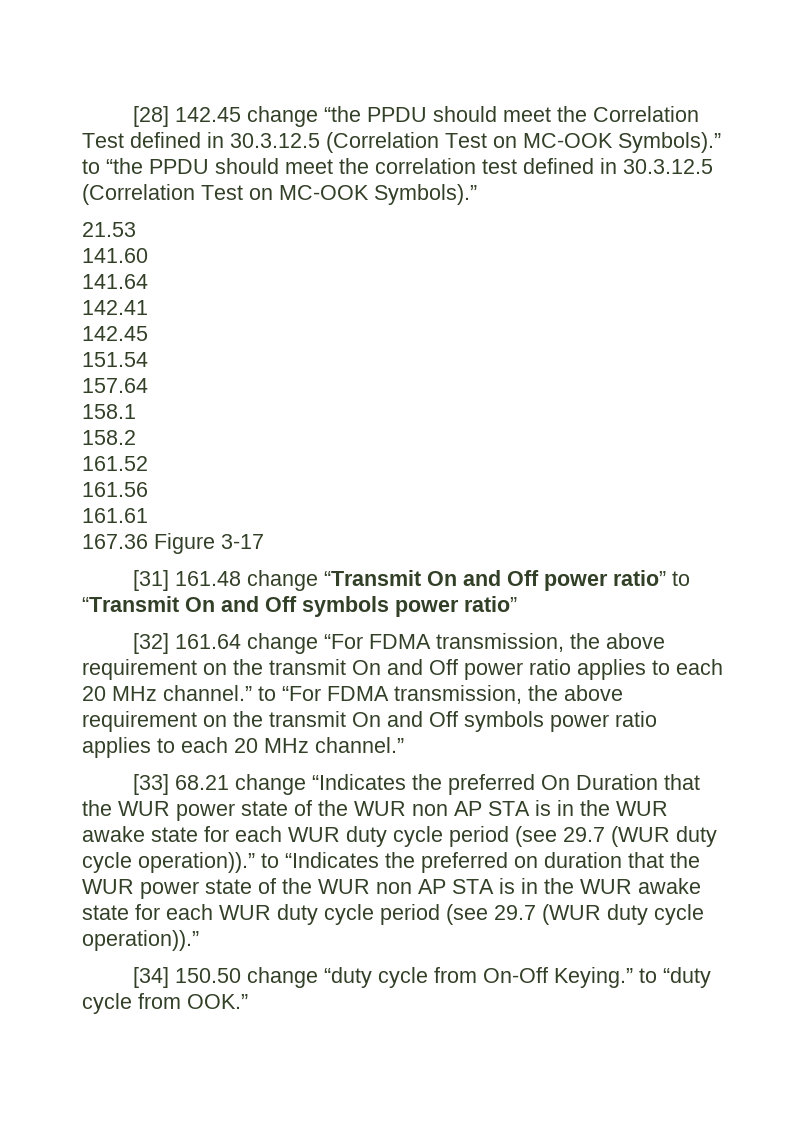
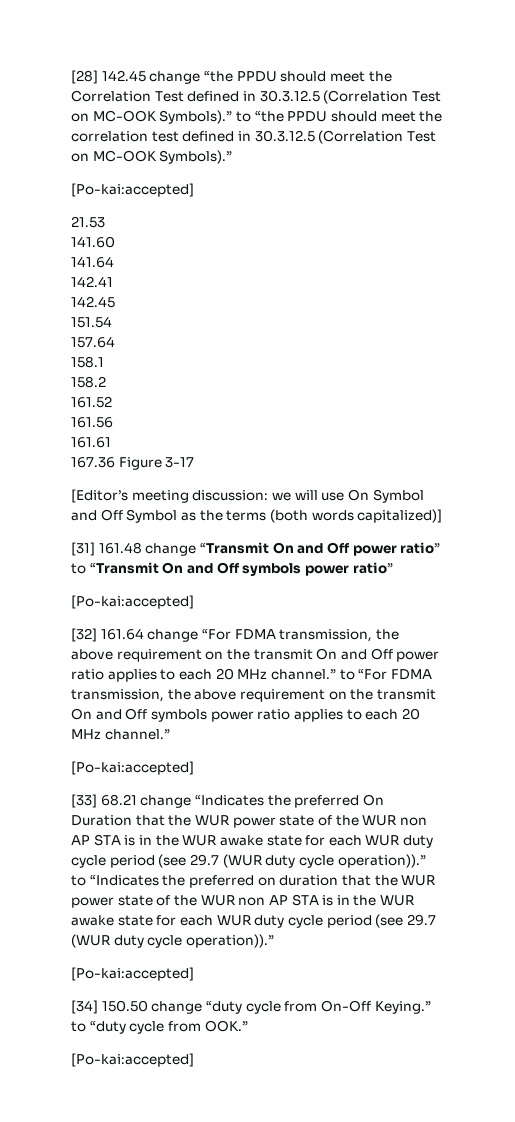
(477, 194) none -> [71,183,194,197] // [Po-kai:accepted]
(264, 541) none -> [71,489,424,503] [71,509,443,523] // [Editor’s meeting discussion: we will use On Symbol and Off Symbol as the terms (both words capitalized)]
(517, 604) none -> [71,595,194,609] // [Po-kai:accepted]
(404, 745) none -> [71,761,194,775] // [Po-kai:accepted]
(199, 940) none -> [71,967,194,981] // [Po-kai:accepted]
(248, 1001) none -> [71,1053,194,1067] // [Po-kai:accepted]

